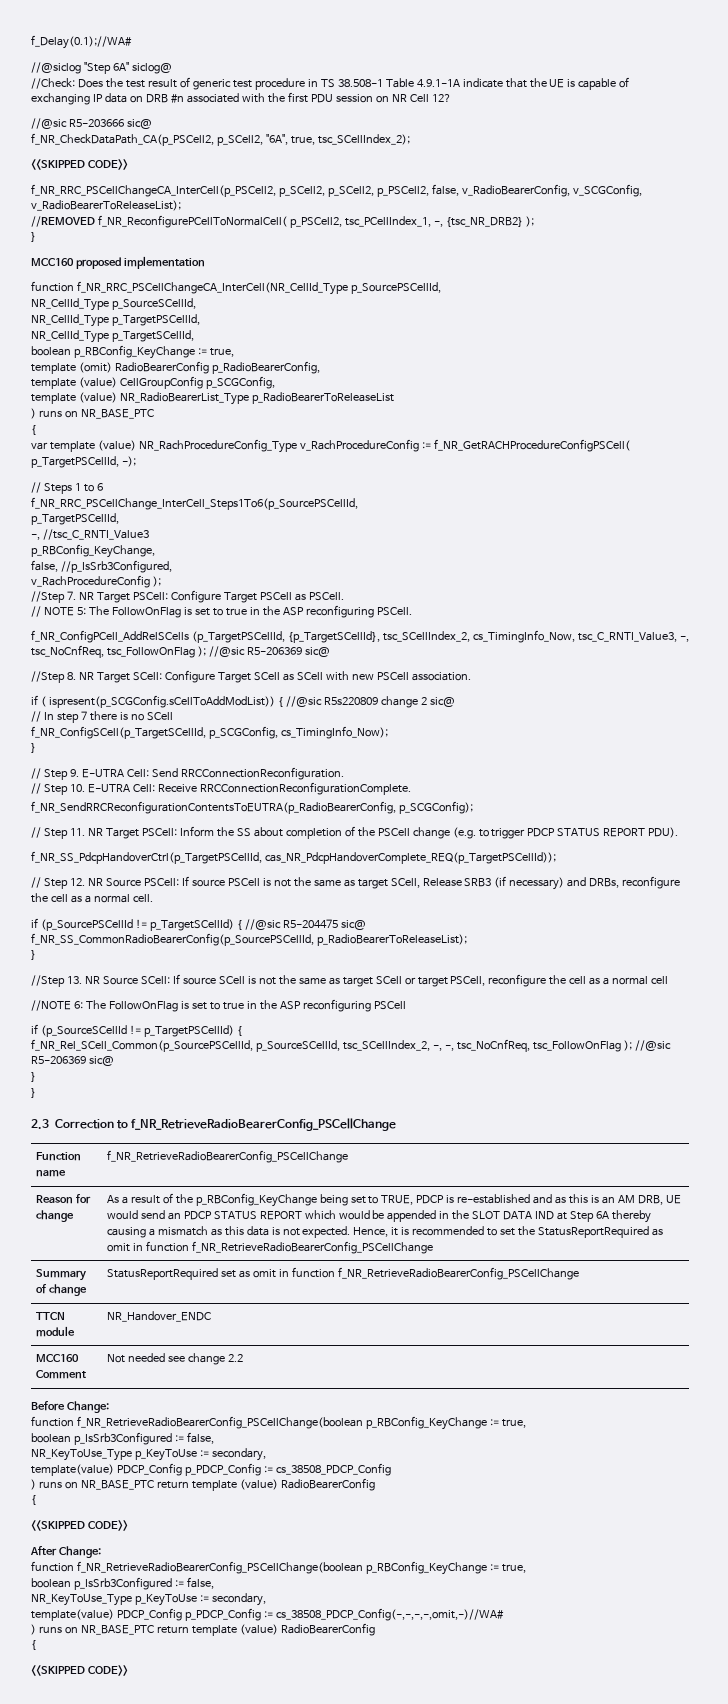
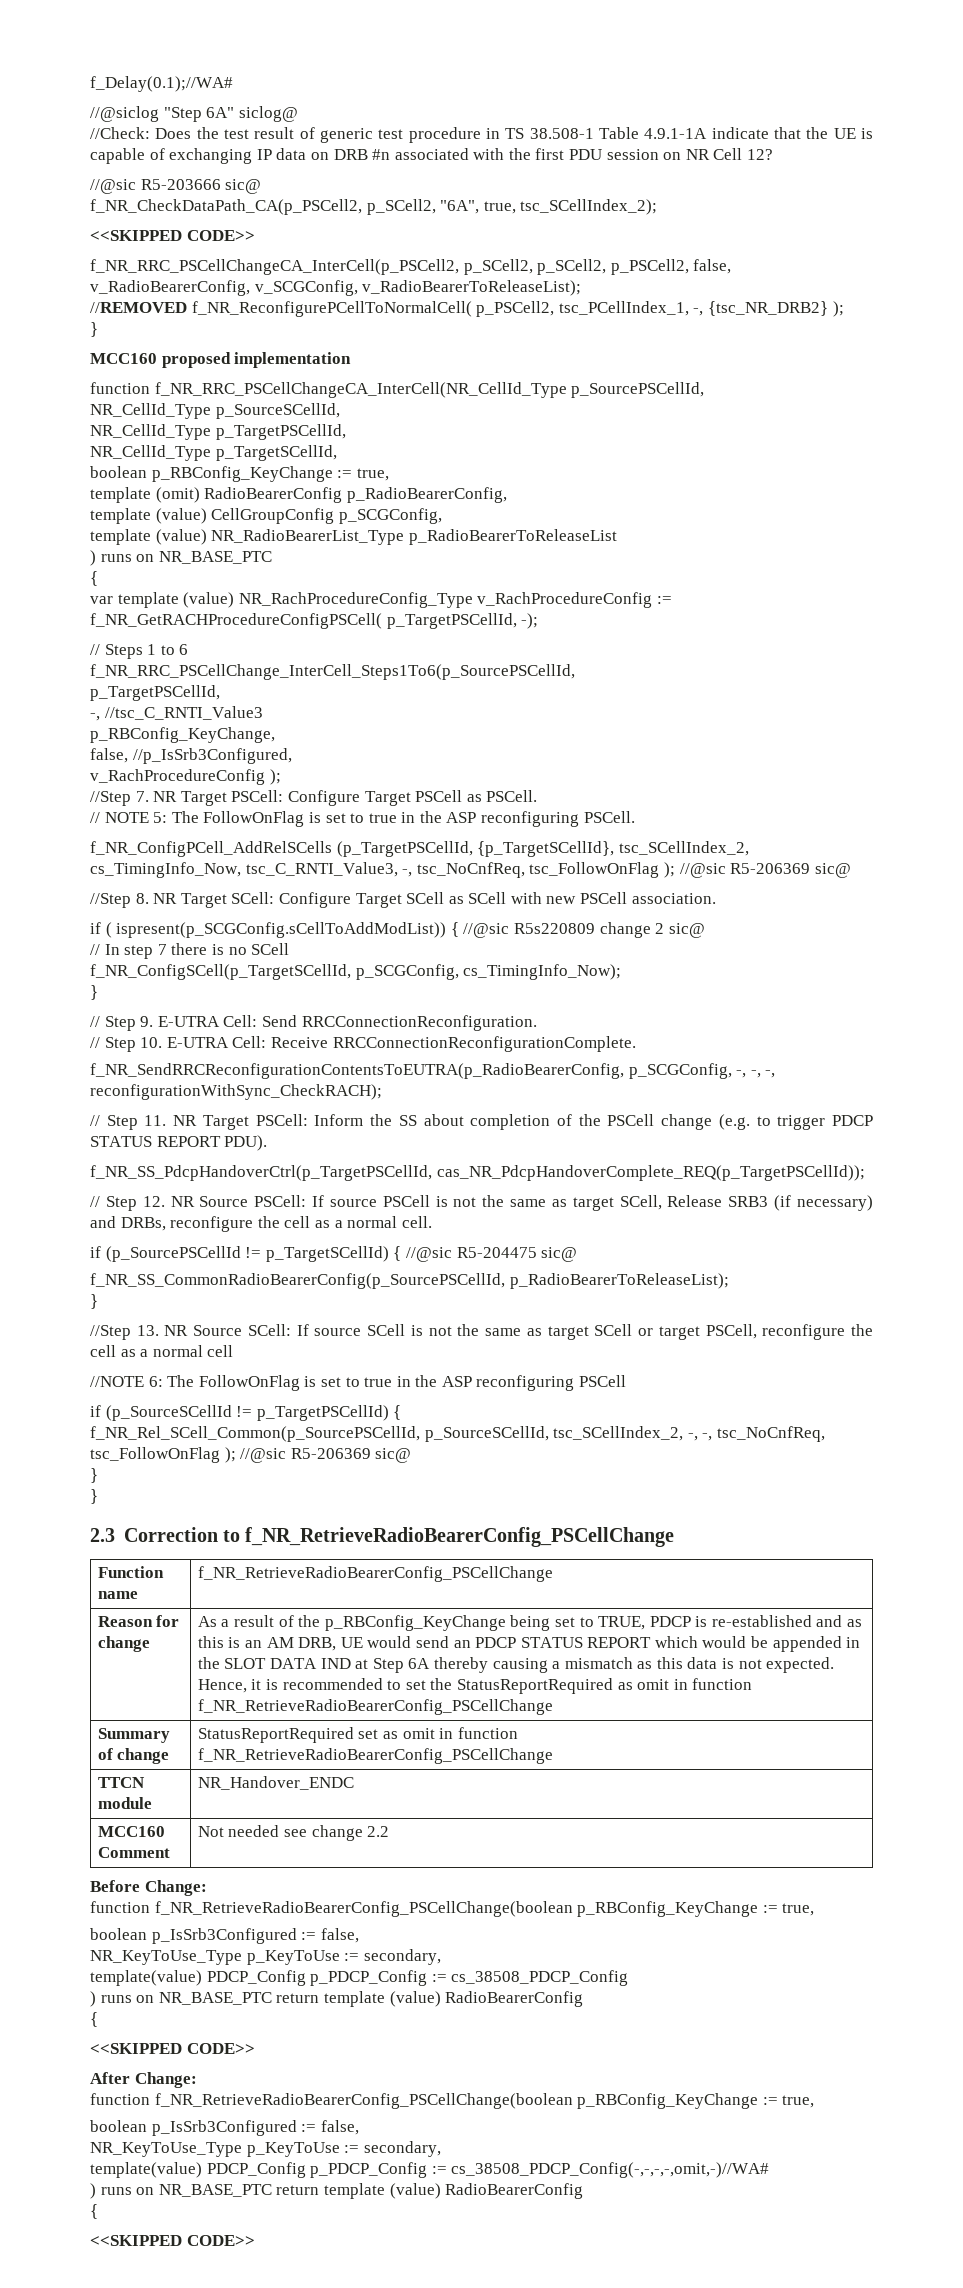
[398,801,473,814] p_SCGConfig); -> [628,1063,776,1079] [90,1084,382,1100] p_SCGConfig, -, -, -, reconfigurationWithSync_CheckRACH);

